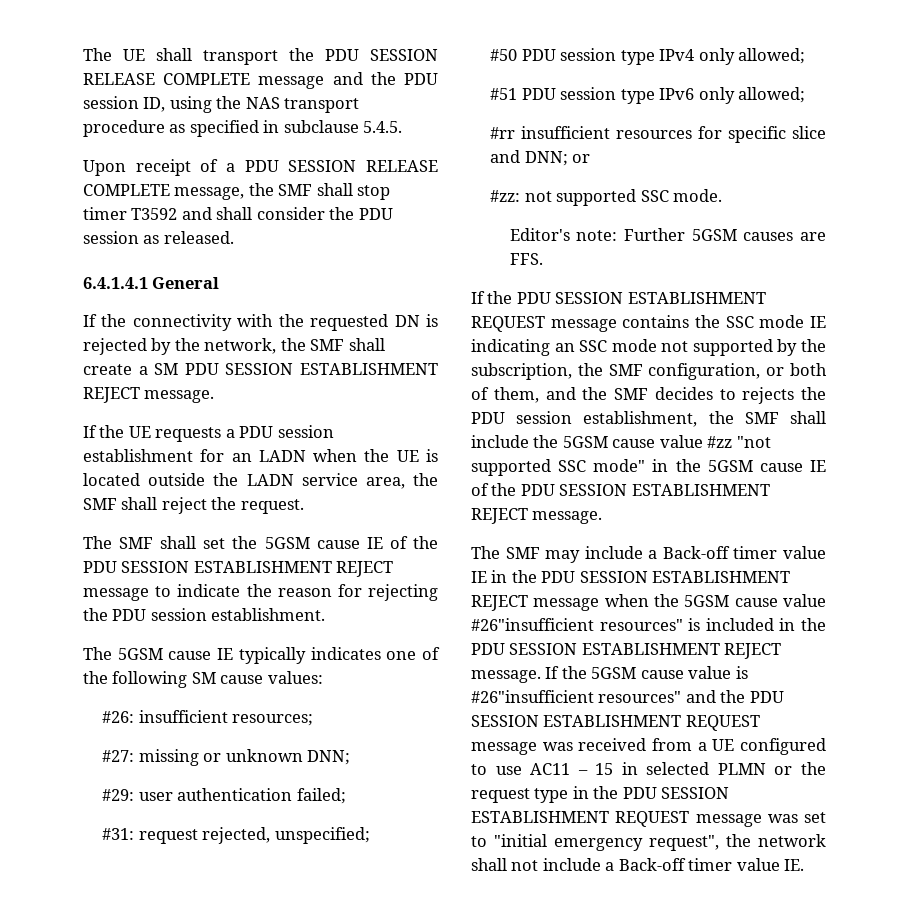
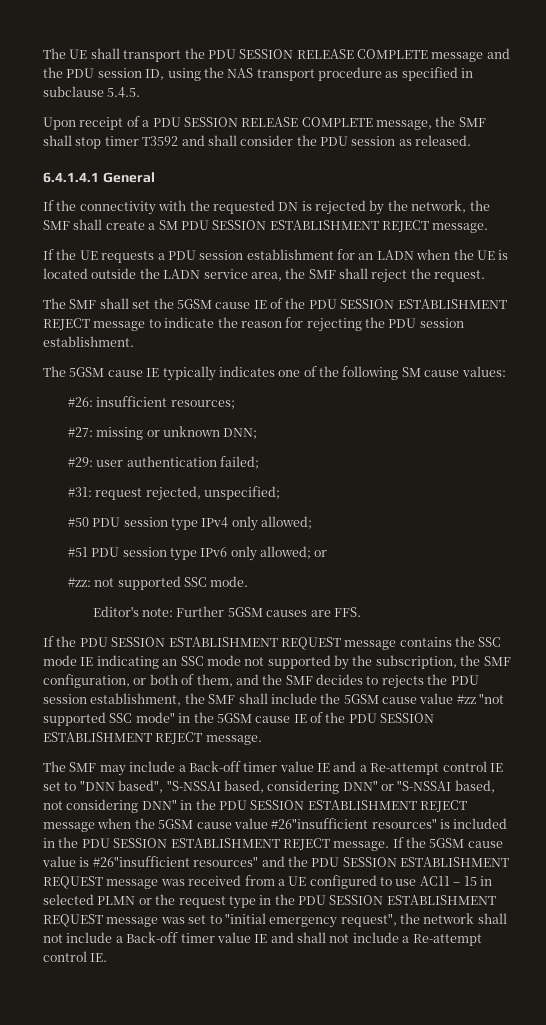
[490,126,826,143] [490,150,568,166] // #rr insufficient resources for specific slice and DNN; -> (312, 552) none
(487, 577) none -> [333,761,503,775] [43,780,495,794] [43,799,177,813] and a Re-attempt control IE set to "DNN based", "S-NSSAI based, considering DNN" or "S-NSSAI based, not considering DNN"
(780, 864) none -> [254,932,482,946] [43,951,87,962] IE and shall not include a Re-attempt control

